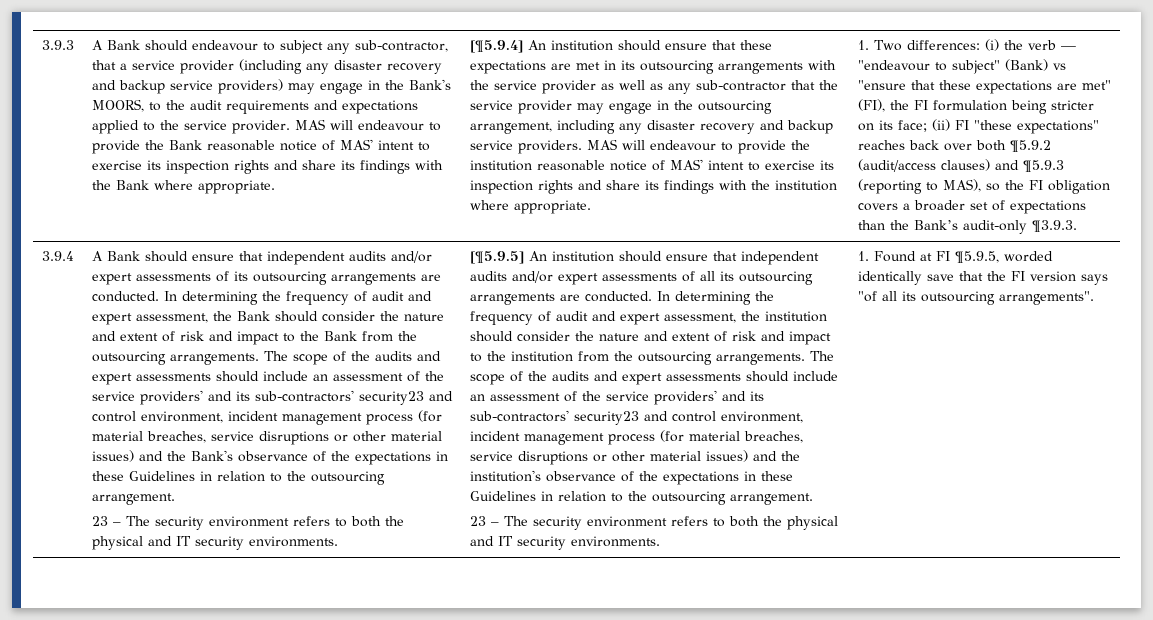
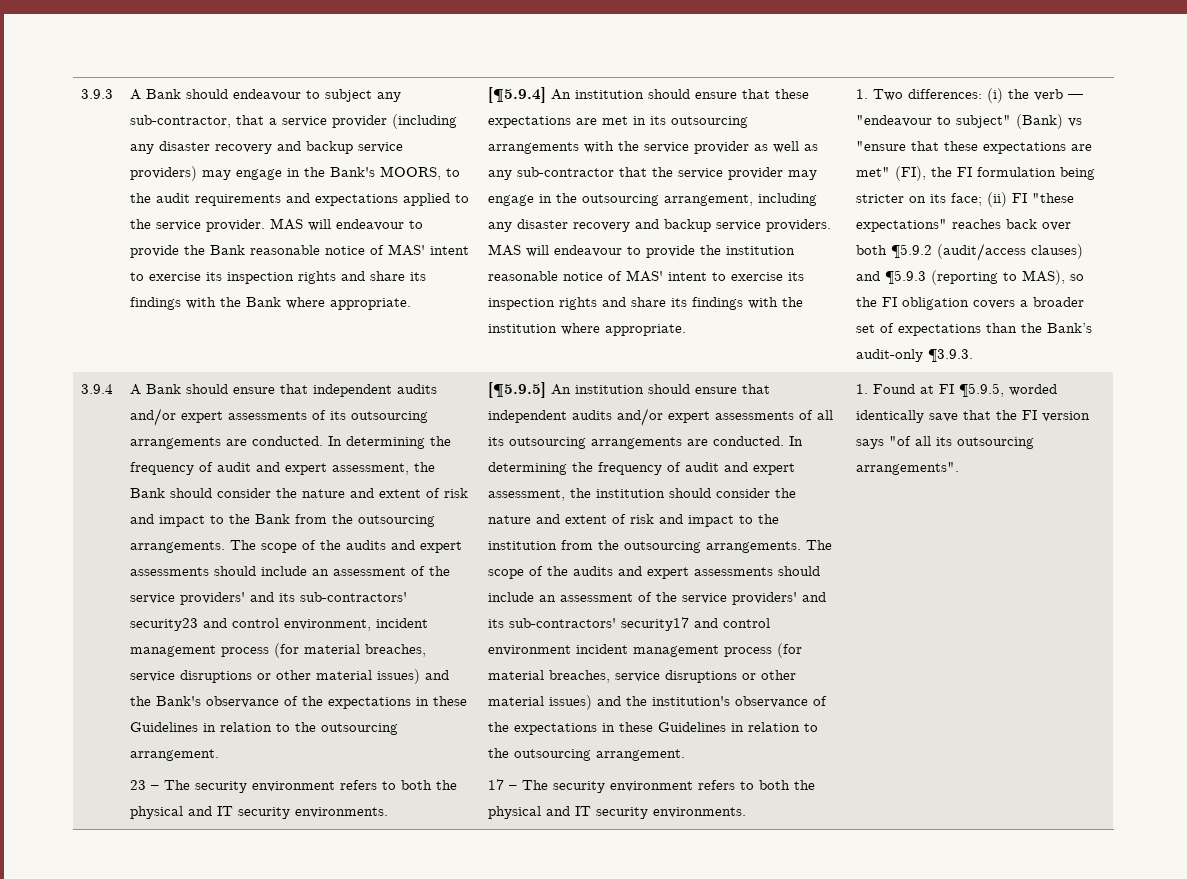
[573,411,803,425] security23 and control environment, -> [621,617,771,631] [488,645,572,656] security17 and control environment
[469,516,486,526] 23 -> [488,779,505,790] 17

